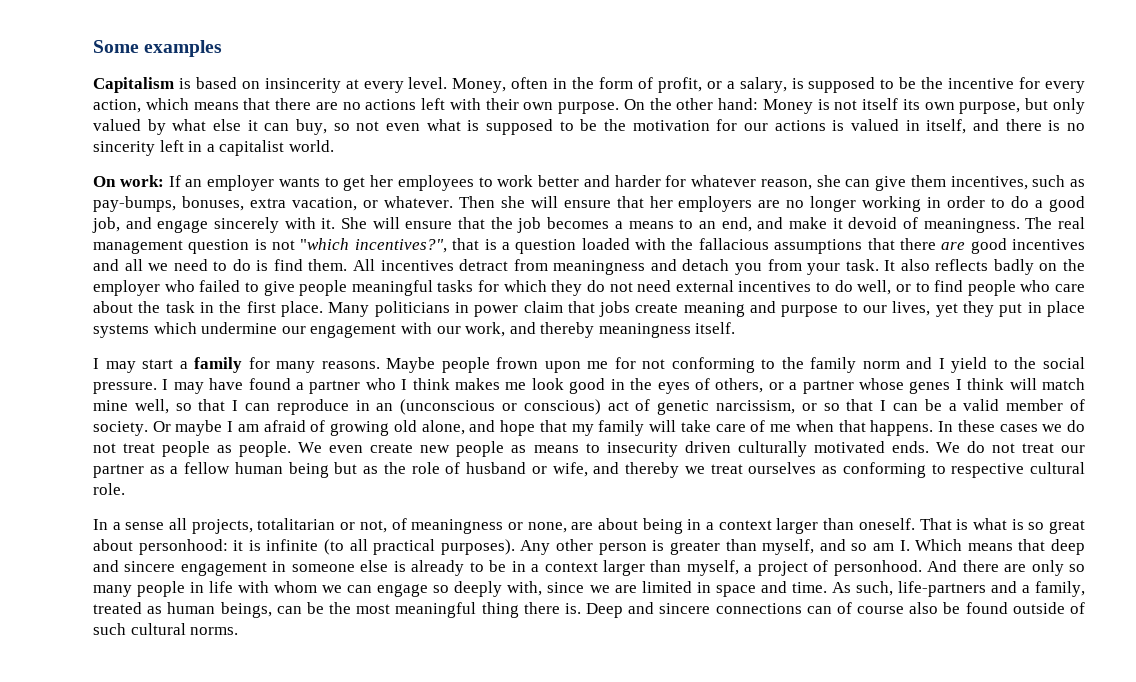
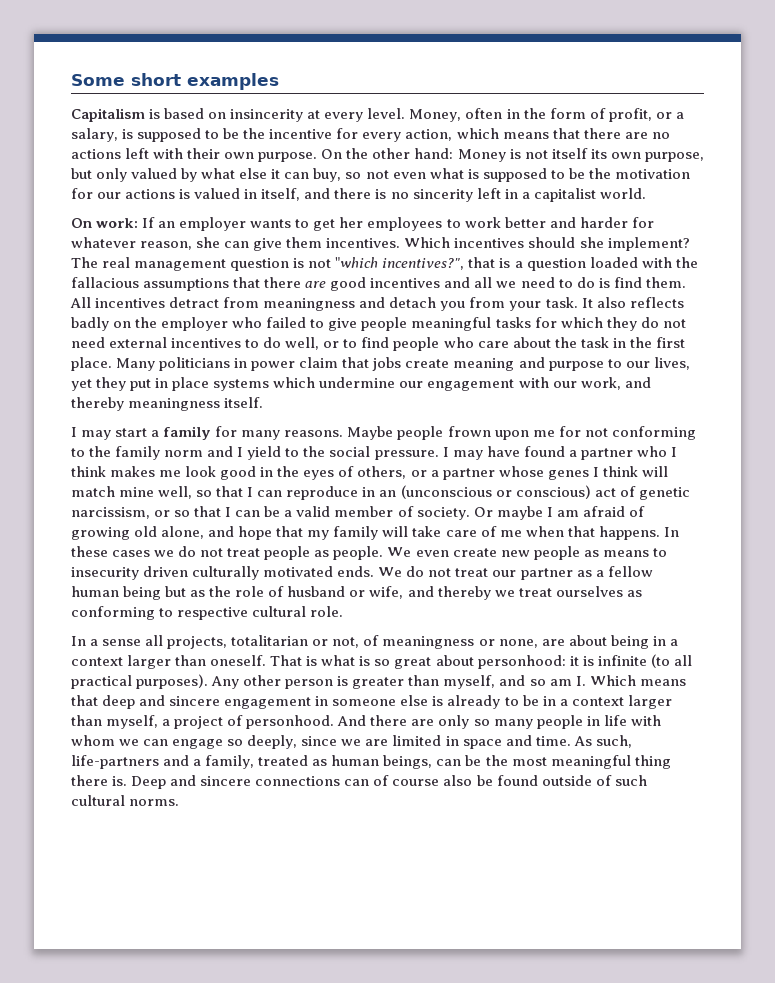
(139, 46) none -> [131,73,181,86] short
[950,175,1085,190] [93,196,1086,212] [92,217,1020,233] incentives, such as pay-bumps, bonuses, extra vacation, or whatever. Then she will ensure that her employers are no longer working in order to do a good job, and engage sincerely with it. She will ensure that the job becomes a means to an end, and make it devoid of meaningness. -> [326,237,690,251] incentives. Which incentives should she implement?
[454,581,543,597] deeply with, -> [247,735,298,749] deeply,

